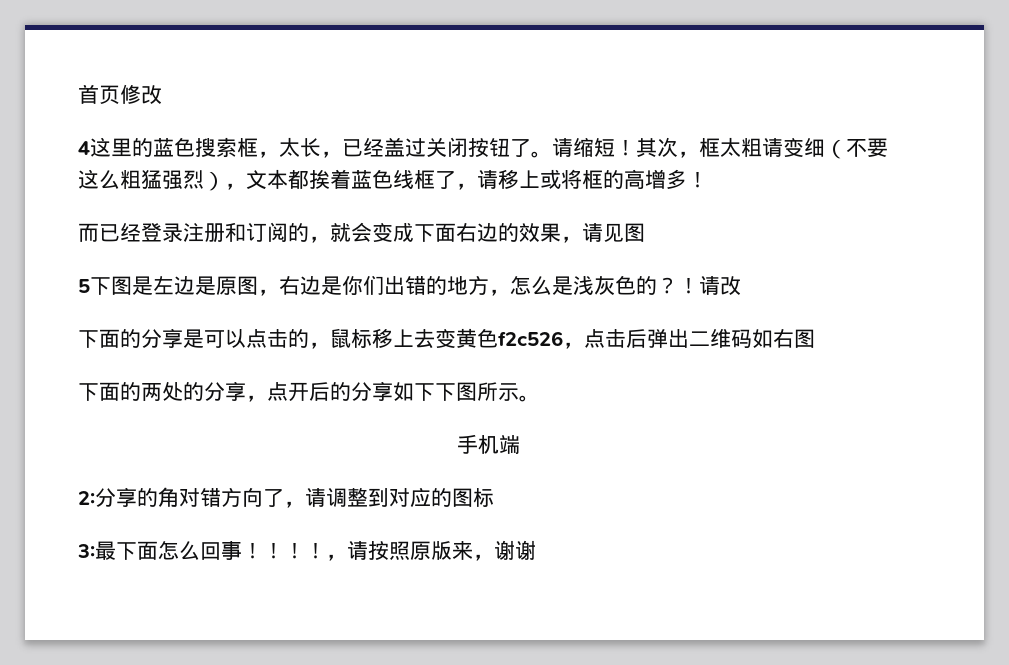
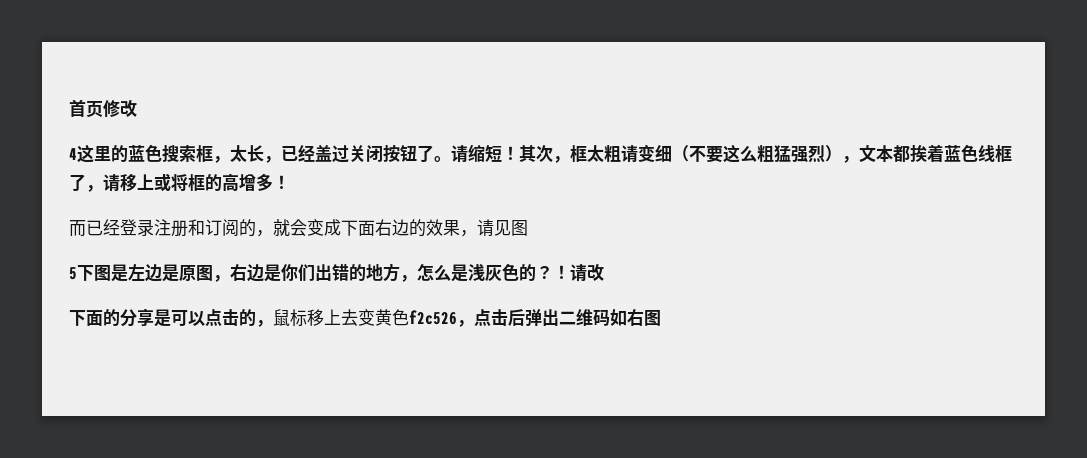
[78,381,540,402] [456,434,520,454] [78,487,494,508] [77,540,536,561] // 下面的两处的分享，点开后的分享如下下图所示。 // 手机端 // 2:分享的角对错方向了，请调整到对应的图标 // 3:最下面怎么回事！！！！，请按照原版来，谢谢 -> (661, 318) none

